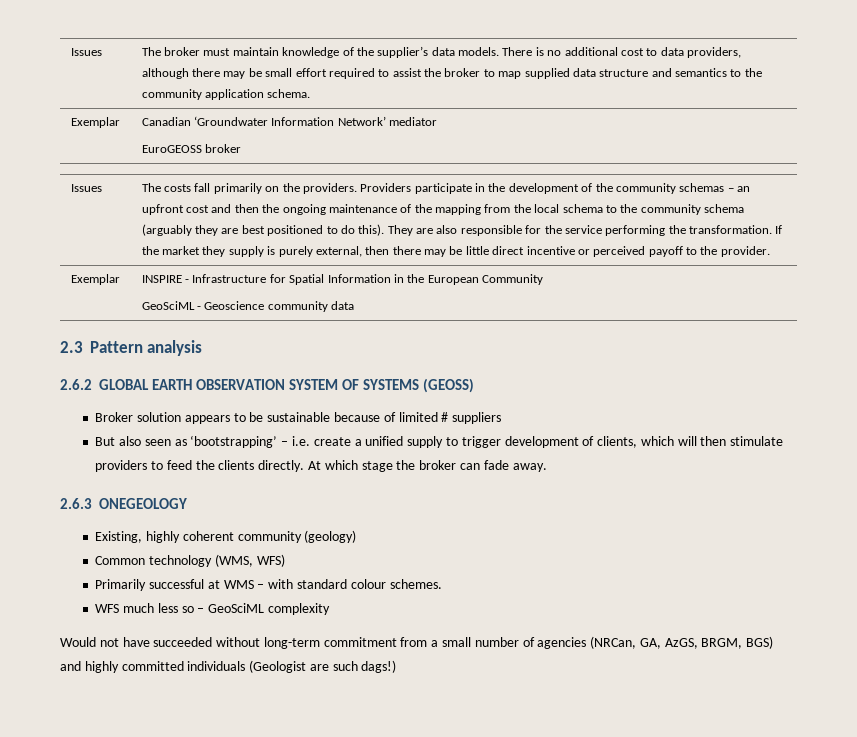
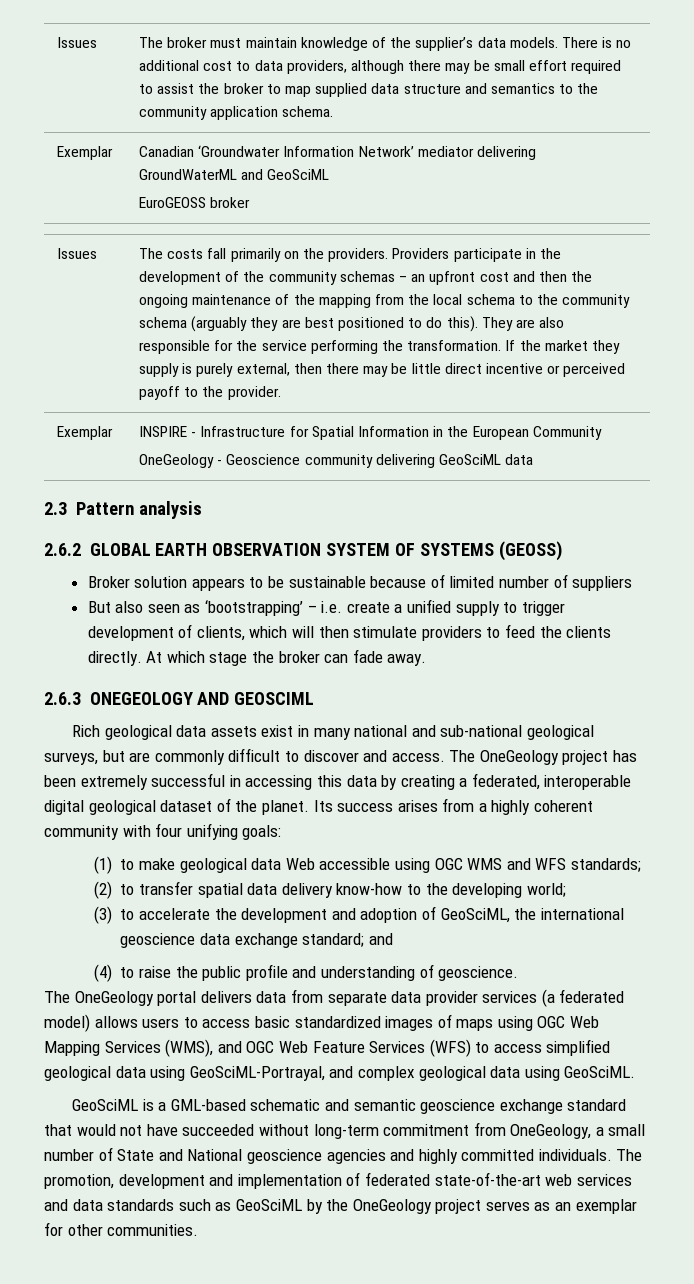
(438, 121) none -> [477,146,537,160] [139,169,330,180] delivering GroundWaterML and GeoSciML
[141,301,195,310] GeoSciML -> [139,454,215,468] OneGeology
(328, 306) none -> [375,454,502,468] delivering GeoSciML
[441,412,449,422] # -> [498,574,568,588] number of
[95,530,357,543] [95,554,285,567] [95,579,442,591] [95,603,331,615] [60,637,96,647] // Existing, highly coherent community (geology) // Common technology (WMS, WFS) // Primarily successful at WMS – with standard colour schemes. // WFS much less so – GeoSciML complexity // Would -> [197,692,315,705] [72,725,595,740] [44,748,638,765] [44,773,632,790] [44,798,594,815] [44,823,282,840] [93,856,641,874] [93,881,566,899] [93,906,624,924] [120,933,393,948] [93,964,519,982] [44,989,625,1007] [44,1014,600,1032] [44,1039,611,1057] [44,1066,636,1081] [72,1099,627,1114] [44,1124,116,1136] AND GEOSCIML // Rich geological data assets exist in many national and sub-national geological surveys, but are commonly difficult to discover and access. The OneGeology project has been extremely successful in accessing this data by creating a federated, interoperable digital geological dataset of the planet. Its success arises from a highly coherent community with four unifying goals: // (1) to make geological data Web accessible using OGC WMS and WFS standards; // (2) to transfer spatial data delivery know-how to the developing world; // (3) to accelerate the development and adoption of GeoSciML, the international geoscience data exchange standard; and // (4) to raise the public profile and understanding of geoscience. // The OneGeology portal delivers data from separate data provider services (a federated model) allows users to access basic standardized images of maps using OGC Web Mapping Services (WMS), and OGC Web Feature Services (WFS) to access simplified geological data using GeoSciML-Portrayal, and complex geological data using GeoSciML. // GeoSciML is a GML-based schematic and semantic geoscience exchange standard that would
(428, 642) none -> [510,1124,592,1139] OneGeology,
[537,636,774,649] [60,660,397,673] agencies (NRCan, GA, AzGS, BRGM, BGS) and highly committed individuals (Geologist are such dags!) -> [117,1149,643,1164] [44,1172,632,1189] [44,1199,637,1214] [44,1222,199,1236] State and National geoscience agencies and highly committed individuals. The promotion, development and implementation of federated state-of-the-art web services and data standards such as GeoSciML by the OneGeology project serves as an exemplar for other communities.

